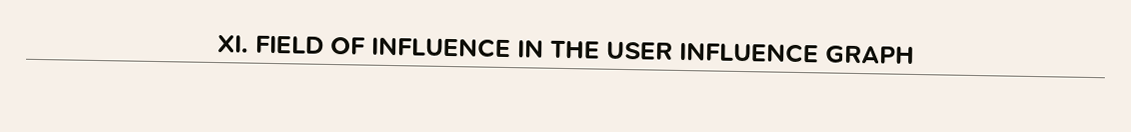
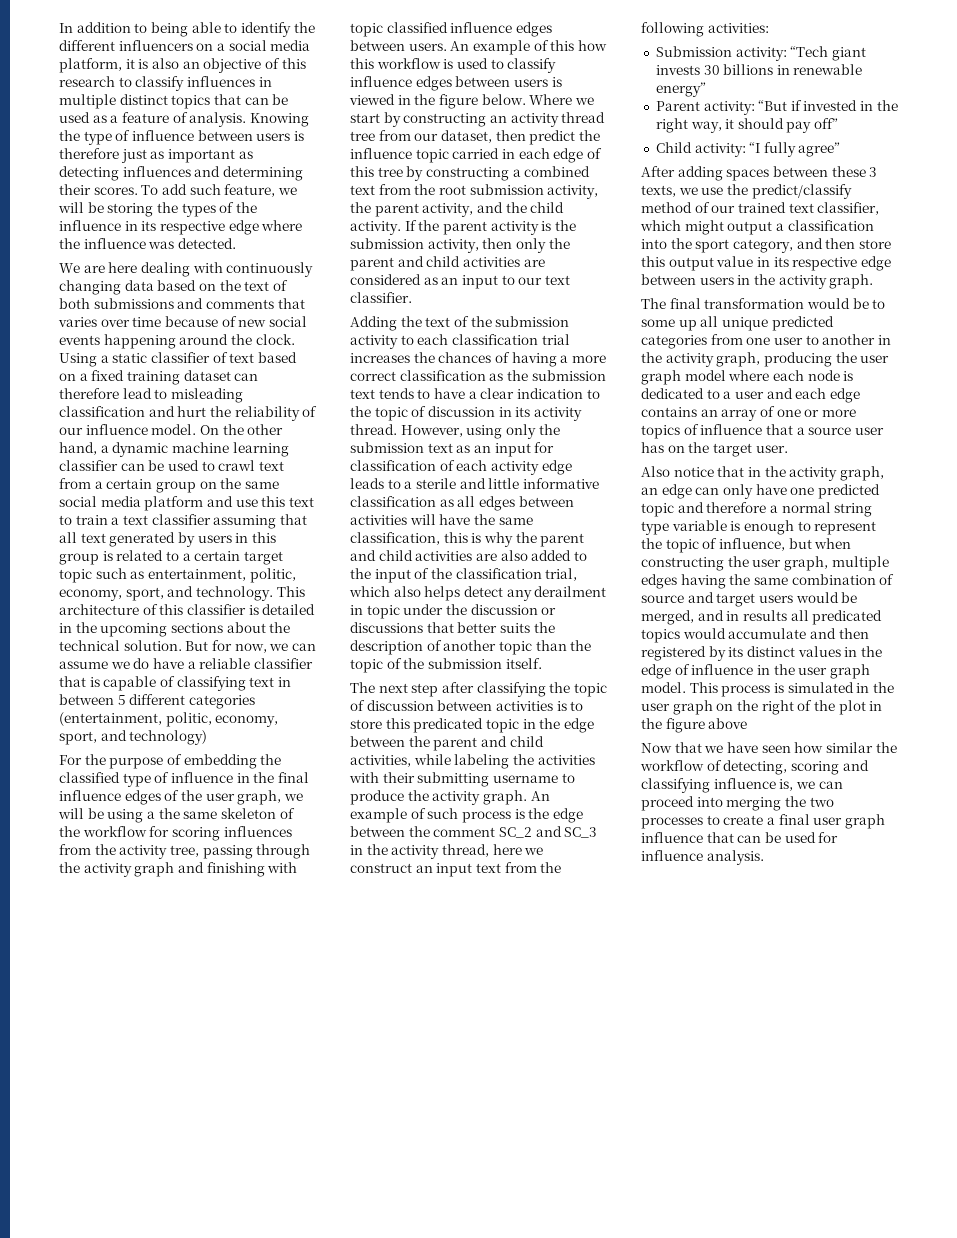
[217,35,915,64] XI. FIELD OF INFLUENCE IN THE USER INFLUENCE GRAPH -> [59,22,315,37] [59,40,311,51] [59,58,306,73] [59,76,272,91] [59,94,289,109] [59,112,309,127] [59,130,304,145] [59,148,253,163] [59,166,303,181] [59,184,297,197] [58,202,257,217] [59,220,303,235] [59,238,236,249] [59,262,314,277] [59,280,288,295] [59,298,305,309] [58,316,307,327] [59,334,295,349] [59,352,297,367] [59,370,259,385] [59,388,243,403] [59,406,318,421] [59,424,284,435] [59,442,289,457] [59,460,284,471] [59,478,279,493] [59,496,314,511] [59,514,307,529] [59,532,276,547] [59,550,283,565] [59,568,296,583] [59,586,305,601] [59,604,316,615] [59,622,291,637] [59,640,316,653] [59,658,313,669] [59,676,291,691] [59,694,255,709] [59,712,279,727] [59,730,208,745] [59,754,282,769] [59,772,309,787] [59,790,303,805] [58,808,295,823] [59,826,292,841] [59,844,311,859] [59,862,298,877] [350,22,552,37] [350,40,607,55] [350,58,557,73] [350,76,562,91] [349,94,594,109] [350,112,606,127] [350,130,600,145] [350,148,602,163] [350,166,591,181] [350,184,599,199] [350,202,565,217] [350,220,576,235] [350,238,570,253] [350,256,545,271] [350,274,570,289] [350,292,412,303] [350,316,570,331] [350,334,570,349] [350,352,606,367] [350,370,606,381] [350,388,600,399] [350,406,582,421] [350,424,560,439] [350,442,555,457] [350,460,572,475] [350,478,599,489] [350,496,574,511] [350,514,533,525] [350,532,585,547] [350,550,587,561] [350,568,578,583] [349,586,607,601] [350,604,557,619] [350,622,555,633] [350,640,592,655] [350,658,542,673] [350,682,607,697] [350,700,584,711] [350,718,594,733] [350,736,544,751] [350,754,595,769] [349,772,575,787] [350,790,550,805] [350,808,583,823] [350,826,598,838] [350,844,544,859] [350,862,562,877] [641,22,769,37] [655,46,866,61] [655,64,863,75] [655,82,706,97] [655,100,898,115] [655,118,839,133] [655,142,841,157] [641,166,878,181] [641,184,852,199] [641,202,880,215] [640,220,874,235] [641,238,891,253] [641,256,891,271] [641,274,874,289] [641,298,886,309] [641,316,834,331] [641,334,891,349] [641,352,890,367] [641,370,854,385] [641,388,860,403] [641,406,856,421] [641,424,884,439] [641,442,788,457] [641,466,884,481] [641,484,880,499] [641,502,873,517] [641,520,877,535] [641,538,852,553] [641,556,889,571] [641,574,895,589] [641,592,858,607] [641,610,883,625] [641,628,869,643] [641,646,882,661] [641,664,870,679] [641,682,894,697] [641,700,883,715] [641,718,748,733] [641,742,897,753] [640,760,869,775] [641,778,843,793] [641,796,834,811] [641,814,885,829] [641,832,839,843] [641,850,764,865] In addition to being able to identify the different influencers on a social media platform, it is also an objective of this research to classify influences in multiple distinct topics that can be used as a feature of analysis. Knowing the type of influence between users is therefore just as important as detecting influences and determining their scores. To add such feature, we will be storing the types of the influence in its respective edge where the influence was detected. // We are here dealing with continuously changing data based on the text of both submissions and comments that varies over time because of new social events happening around the clock. Using a static classifier of text based on a fixed training dataset can therefore lead to misleading classification and hurt the reliability of our influence model. On the other hand, a dynamic machine learning classifier can be used to crawl text from a certain group on the same social media platform and use this text to train a text classifier assuming that all text generated by users in this group is related to a certain target topic such as entertainment, politic, economy, sport, and technology. This architecture of this classifier is detailed in the upcoming sections about the technical solution. But for now, we can assume we do have a reliable classifier that is capable of classifying text in between 5 different categories (entertainment, politic, economy, sport, and technology) // For the purpose of embedding the classified type of influence in the final influence edges of the user graph, we will be using a the same skeleton of the workflow for scoring influences from the activity tree, passing through the activity graph and finishing with topic classified influence edges between users. An example of this how this workflow is used to classify influence edges between users is viewed in the figure below. Where we start by constructing an activity thread tree from our dataset, then predict the influence topic carried in each edge of this tree by constructing a combined text from the root submission activity, the parent activity, and the child activity. If the parent activity is the submission activity, then only the parent and child activities are considered as an input to our text classifier. // Adding the text of the submission activity to each classification trial increases the chances of having a more correct classification as the submission text tends to have a clear indication to the topic of discussion in its activity thread. However, using only the submission text as an input for classification of each activity edge leads to a sterile and little informative classification as all edges between activities will have the same classification, this is why the parent and child activities are also added to the input of the classification trial, which also helps detect any derailment in topic under the discussion or discussions that better suits the description of another topic than the topic of the submission itself. // The next step after classifying the topic of discussion between activities is to store this predicated topic in the edge between the parent and child activities, while labeling the activities with their submitting username to produce the activity graph. An example of such process is the edge between the comment SC_2 and SC_3 in the activity thread, here we construct an input text from the following activities: // Submission activity: “Tech giant invests 30 billions in renewable energy” // Parent activity: “But if invested in the right way, it should pay off” // Child activity: “I fully agree” // After adding spaces between these 3 texts, we use the predict/classify method of our trained text classifier, which might output a classification into the sport category, and then store this output value in its respective edge between users in the activity graph. // The final transformation would be to some up all unique predicted categories from one user to another in the activity graph, producing the user graph model where each node is dedicated to a user and each edge contains an array of one or more topics of influence that a source user has on the target user. // Also notice that in the activity graph, an edge can only have one predicted topic and therefore a normal string type variable is enough to represent the topic of influence, but when constructing the user graph, multiple edges having the same combination of source and target users would be merged, and in results all predicated topics would accumulate and then registered by its distinct values in the edge of influence in the user graph model. This process is simulated in the user graph on the right of the plot in the figure above // Now that we have seen how similar the workflow of detecting, scoring and classifying influence is, we can proceed into merging the two processes to create a final user graph influence that can be used for influence analysis.

